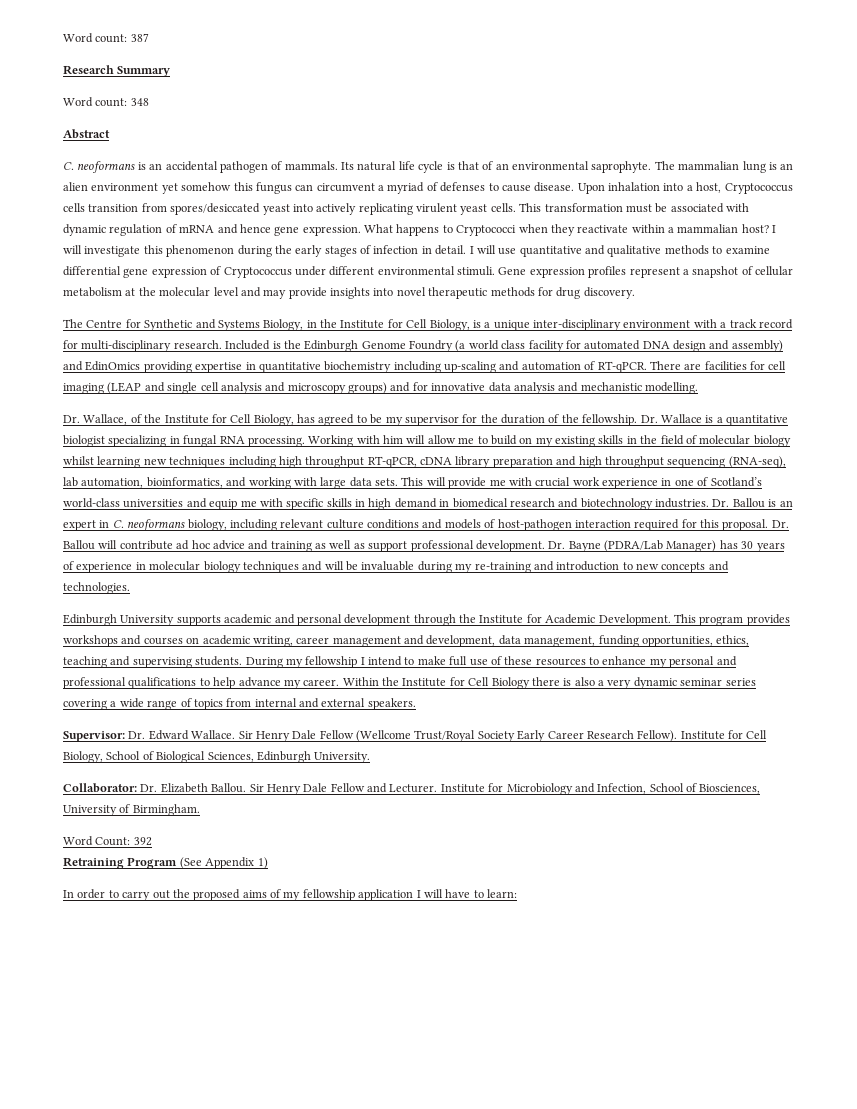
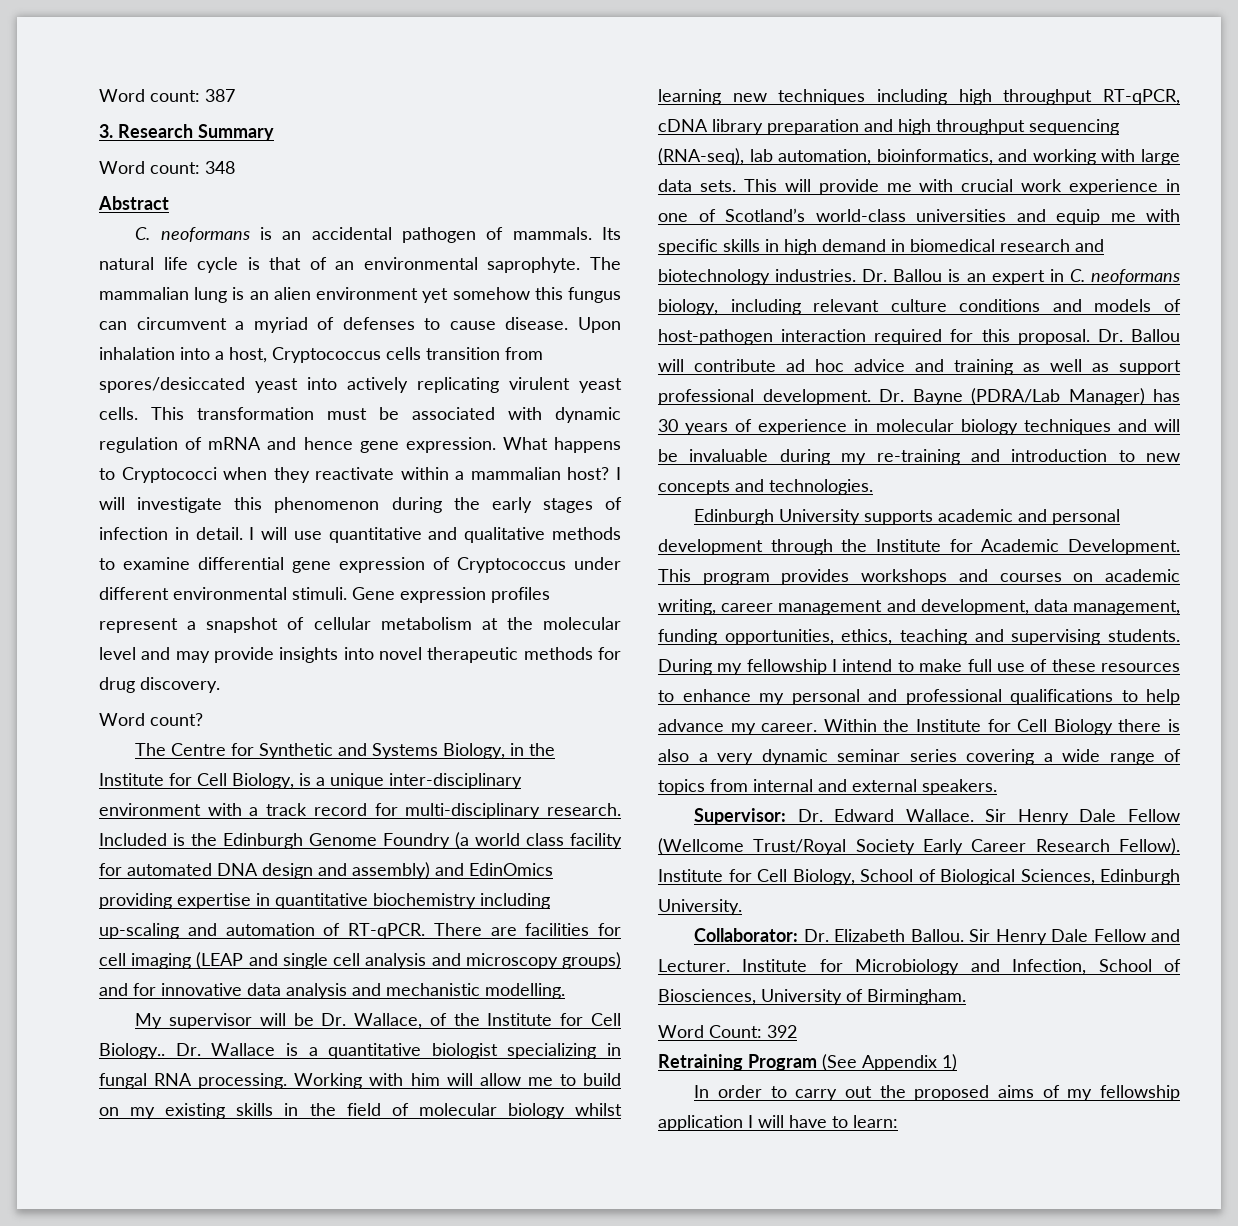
(149, 37) none -> [99,124,113,138] 3.
(635, 293) none -> [99,713,203,726] // Word count?
(698, 388) none -> [135,1013,314,1029] My supervisor will be
[253,414,638,426] Biology, has agreed to be my supervisor for the duration of the fellowship. -> [99,1043,165,1059] Biology..

